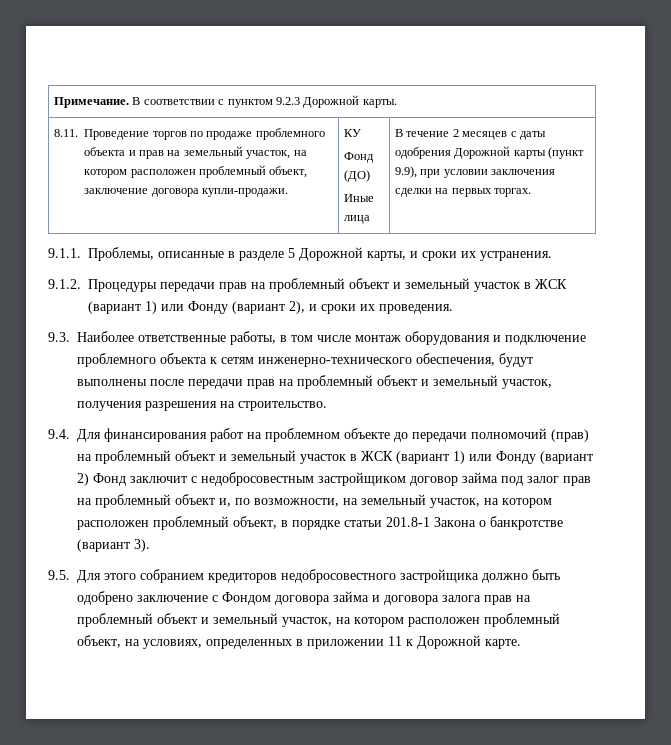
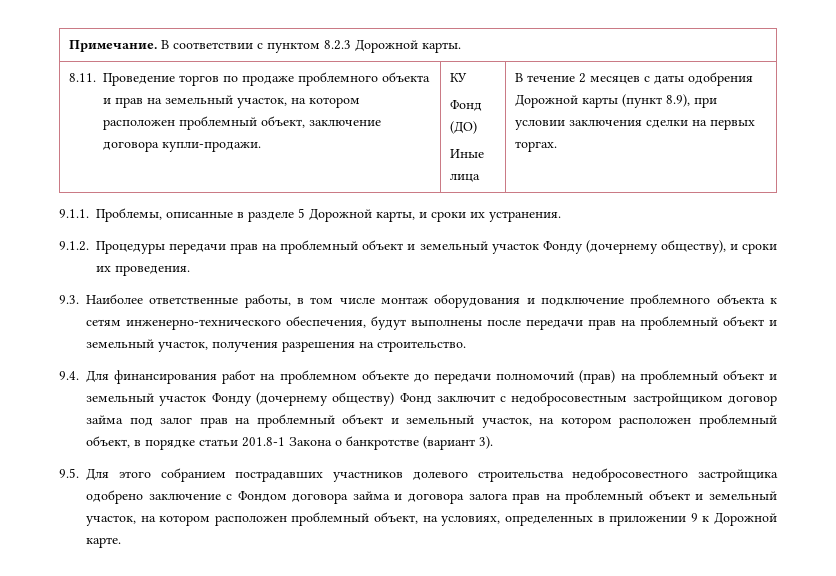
[275,97,300,105] 9.2.3 -> [324,40,352,50] 8.2.3
[395,166,418,178] 9.9), -> [666,94,691,107] 8.9),
[524,279,567,289] [88,301,305,314] в ЖСК (вариант 1) или Фонду (вариант 2), -> [542,240,726,254] Фонду (дочернему обществу),
[350,451,593,464] [77,473,89,486] в ЖСК (вариант 1) или Фонду (вариант 2) -> [211,392,395,406] Фонду (дочернему обществу)
[219,498,358,507] и, по возможности, на -> [390,418,399,424] и
[208,569,560,583] кредиторов недобросовестного застройщика должно быть -> [235,468,778,482] пострадавших участников долевого строительства недобросовестного застройщика
[388,636,402,646] 11 -> [690,513,698,522] 9

